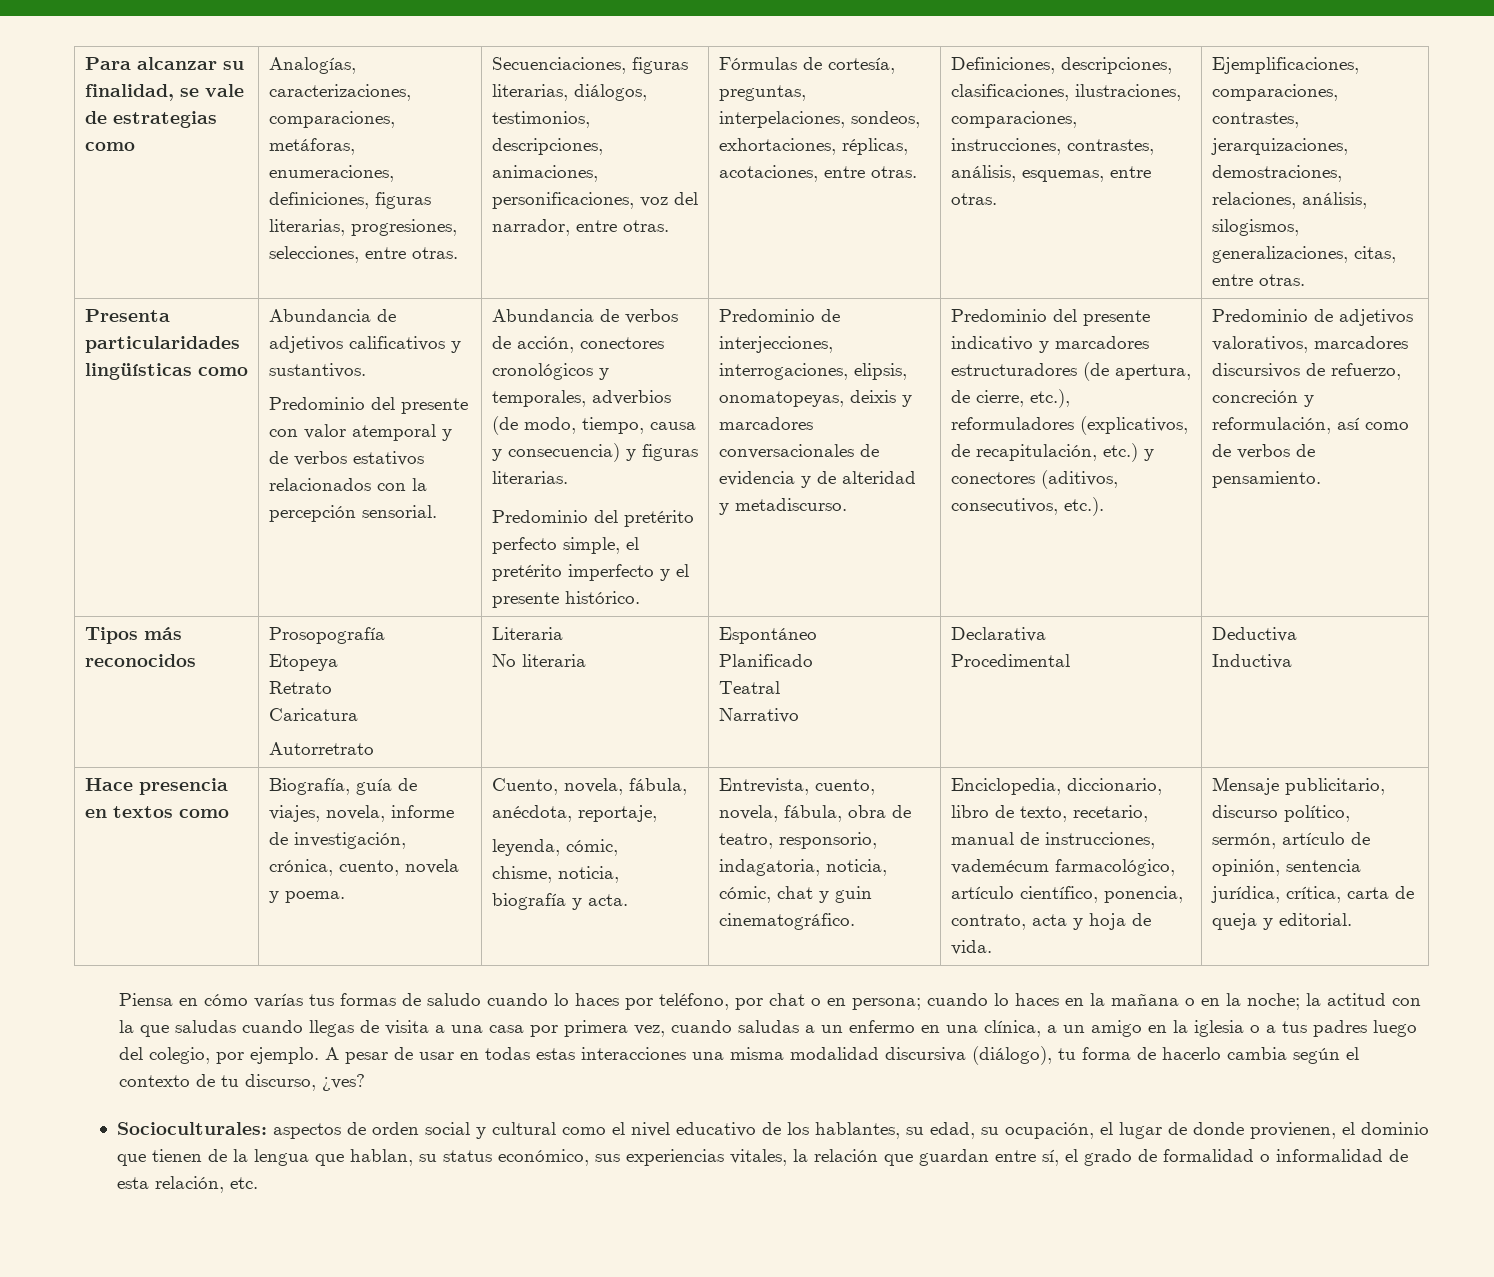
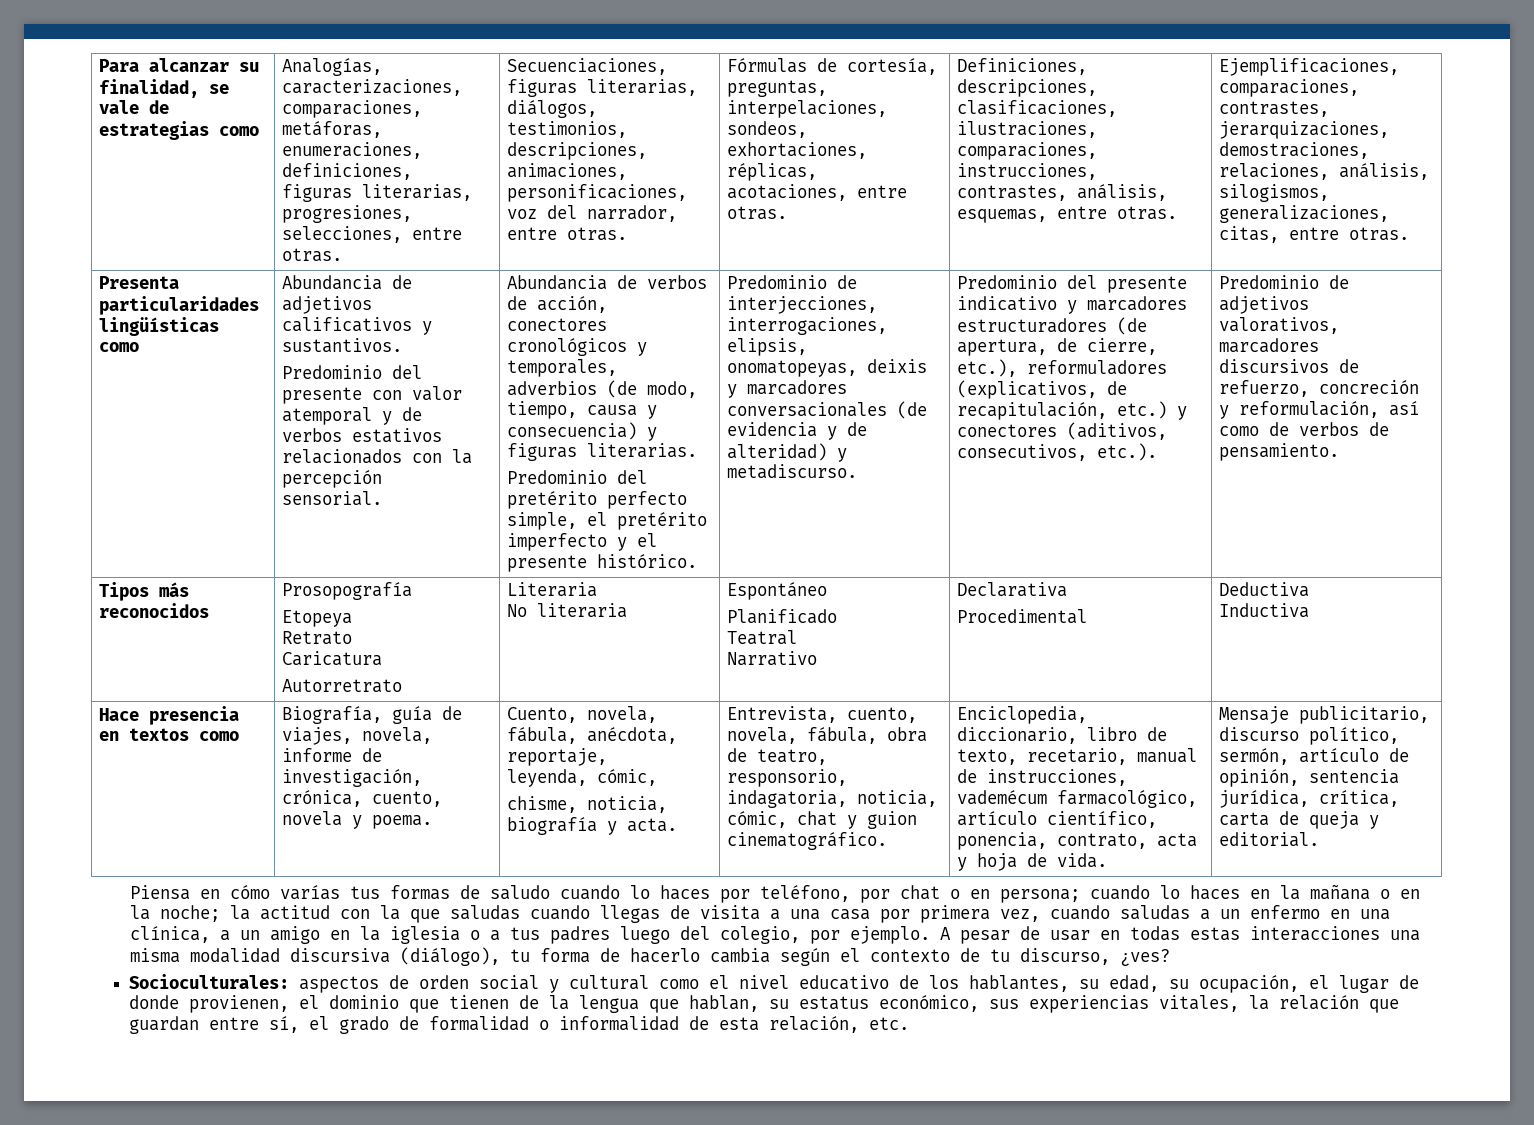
[859,444,879,457] de -> [897,401,928,419] (de
[841,471,916,484] alteridad -> [727,443,828,461] alteridad)
[834,886,872,903] guin -> [867,811,918,829] guion
[443,1150,493,1162] status -> [799,996,870,1010] estatus

